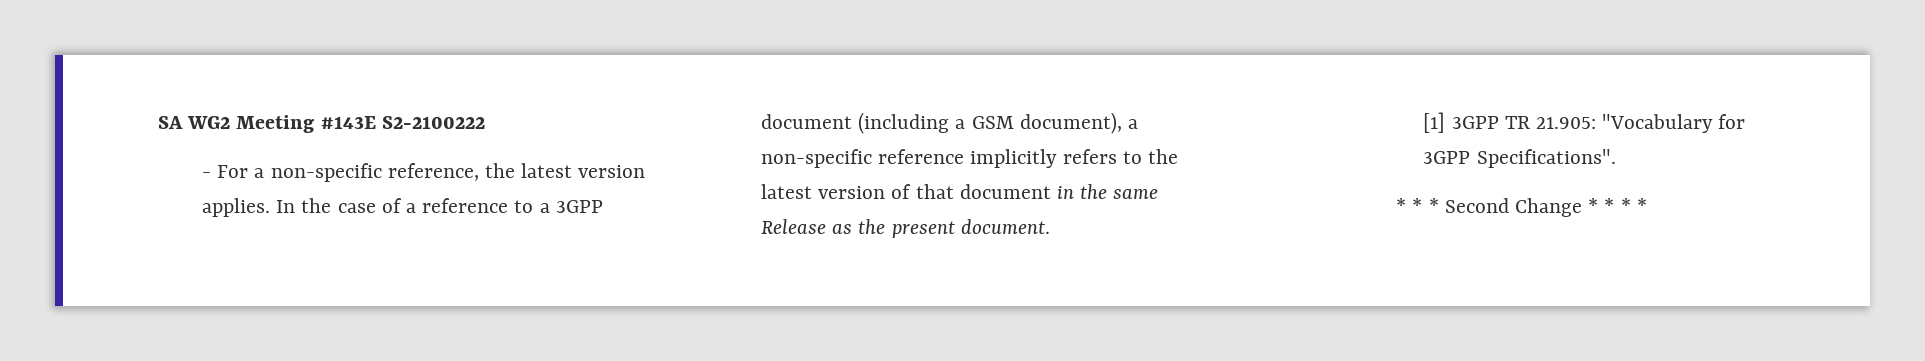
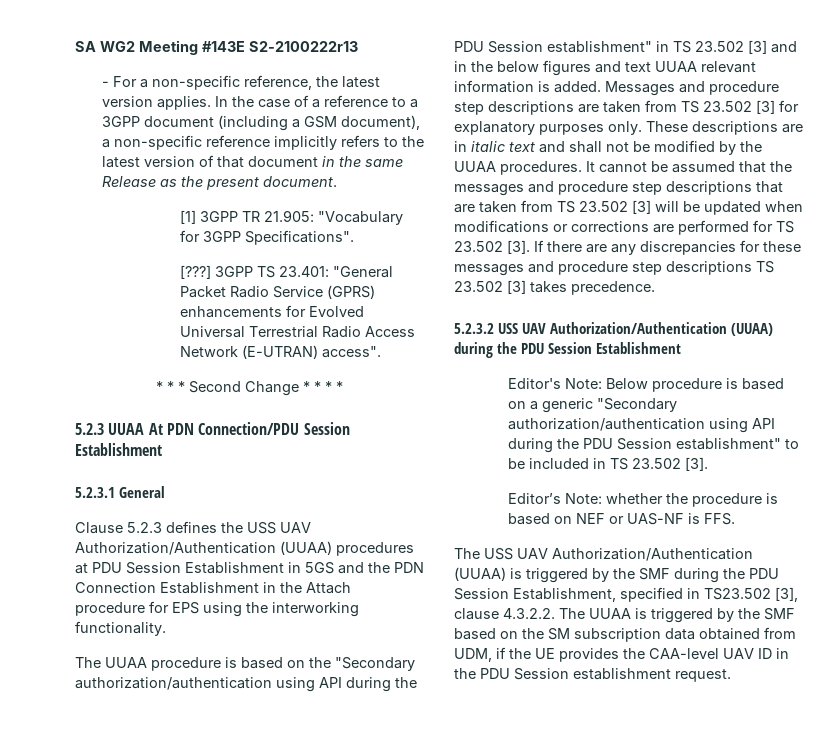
[381,116,485,129] S2-2100222 -> [249,41,358,52] S2-2100222r13
(1616, 158) none -> [179,265,393,279] [179,285,375,299] [179,305,364,318] [179,326,415,338] [179,345,381,359] // [???] 3GPP TS 23.401: "General Packet Radio Service (GPRS) enhancements for Evolved Universal Terrestrial Radio Access Network (E-UTRAN) access".
(1647, 205) none -> [75,422,350,435] [75,443,162,456] [75,486,166,498] [75,521,311,534] [75,541,414,556] [75,562,424,574] [75,582,351,594] [75,601,359,617] [75,621,166,636] [75,657,415,671] [75,677,417,692] [454,40,797,54] [454,60,756,76] [454,80,779,96] [454,100,799,115] [454,121,803,135] [454,140,762,155] [454,161,792,175] [454,181,783,196] [454,200,803,215] [454,220,794,235] [454,240,801,255] [454,261,774,276] [454,280,655,295] [454,322,774,336] [454,342,682,358] [507,378,784,392] [507,398,677,413] [507,418,775,433] [507,438,799,453] [507,457,708,471] [507,493,778,507] [507,513,735,525] [454,548,753,561] [454,567,779,583] [454,587,798,602] [454,608,795,623] [454,627,796,642] [454,647,789,662] [454,668,731,682] // 5.2.3 UUAA At PDN Connection/PDU Session Establishment // 5.2.3.1 General // Clause 5.2.3 defines the USS UAV Authorization/Authentication (UUAA) procedures at PDU Session Establishment in 5GS and the PDN Connection Establishment in the Attach procedure for EPS using the interworking functionality. // The UUAA procedure is based on the "Secondary authorization/authentication using API during the PDU Session establishment" in TS 23.502 [3] and in the below figures and text UUAA relevant information is added. Messages and procedure step descriptions are taken from TS 23.502 [3] for explanatory purposes only. These descriptions are in italic text and shall not be modified by the UUAA procedures. It cannot be assumed that the messages and procedure step descriptions that are taken from TS 23.502 [3] will be updated when modifications or corrections are performed for TS 23.502 [3]. If there are any discrepancies for these messages and procedure step descriptions TS 23.502 [3] takes precedence. // 5.2.3.2 USS UAV Authorization/Authentication (UUAA) during the PDU Session Establishment // Editor's Note: Below procedure is based on a generic "Secondary authorization/authentication using API during the PDU Session establishment" to be included in TS 23.502 [3]. // Editor’s Note: whether the procedure is based on NEF or UAS-NF is FFS. // The USS UAV Authorization/Authentication (UUAA) is triggered by the SMF during the PDU Session Establishment, specified in TS23.502 [3], clause 4.3.2.2. The UUAA is triggered by the SMF based on the SM subscription data obtained from UDM, if the UE provides the CAA-level UAV ID in the PDU Session establishment request.

